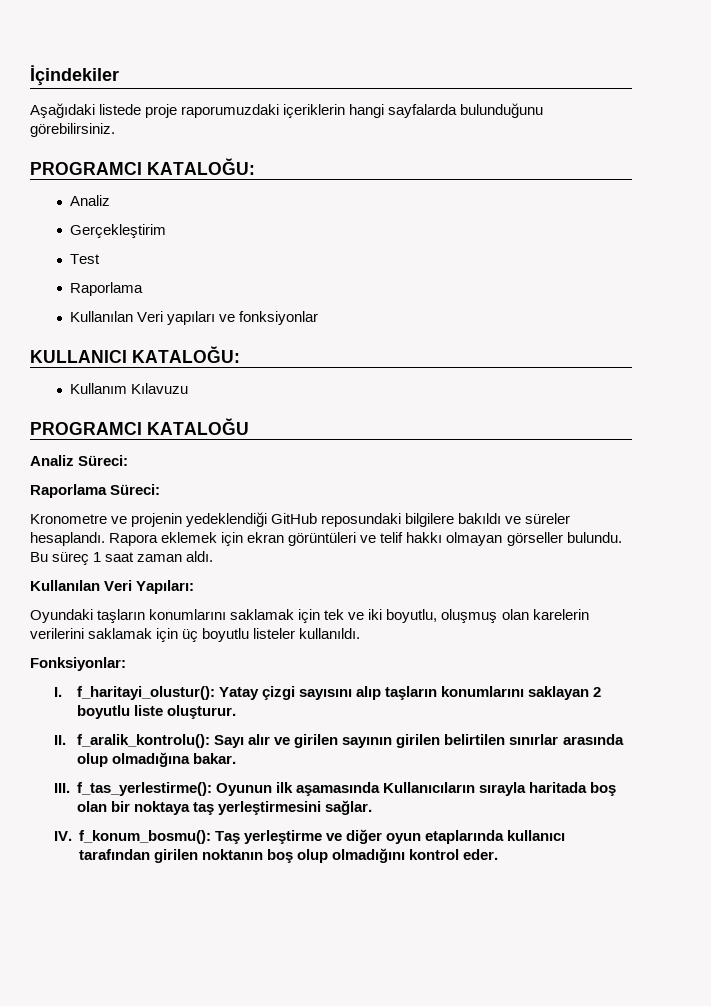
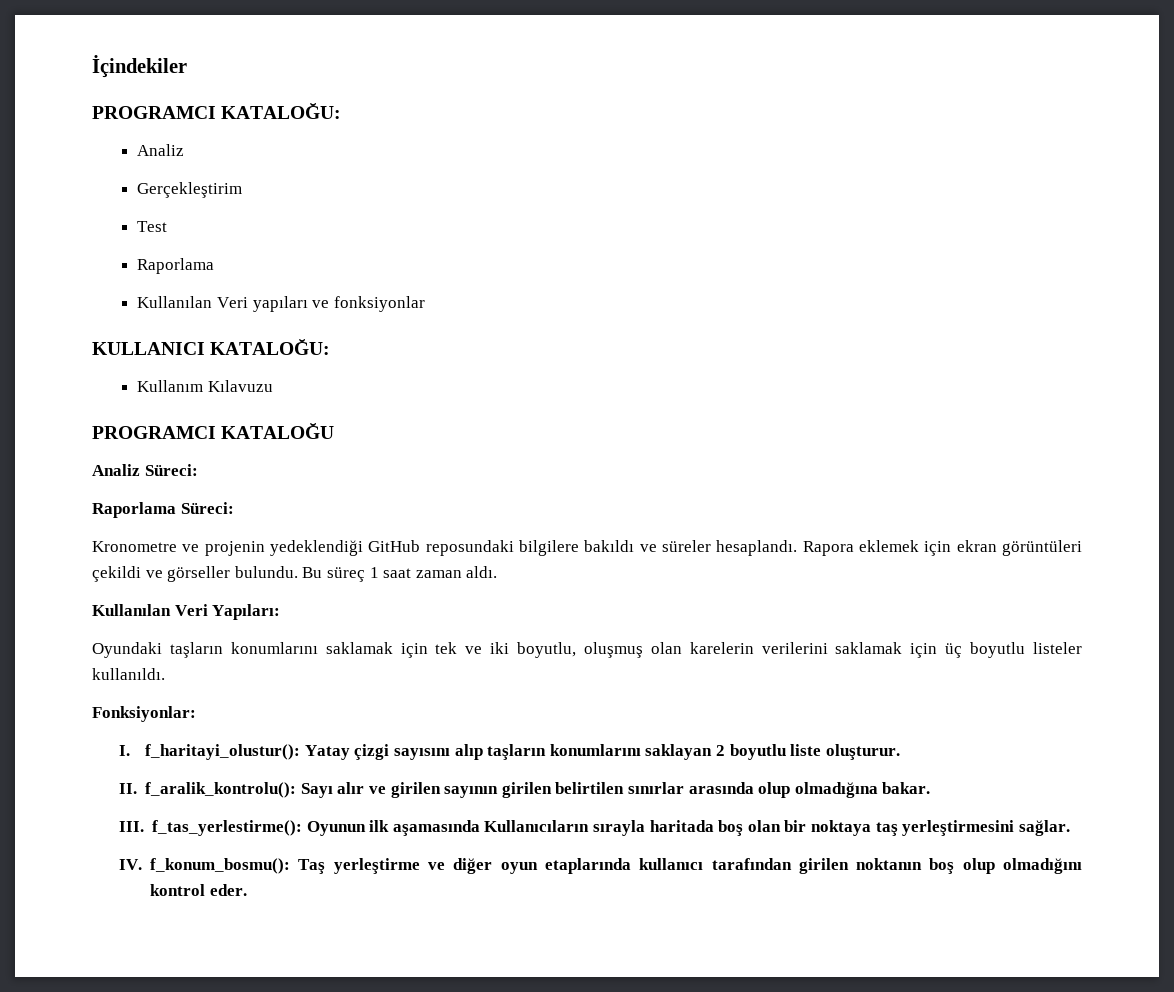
[30,103,544,118] [30,123,115,137] // Aşağıdaki listede proje raporumuzdaki içeriklerin hangi sayfalarda bulunduğunu görebilirsiniz. -> (187, 66) none
[360,532,503,546] ve telif hakkı olmayan -> [92,566,163,582] çekildi ve

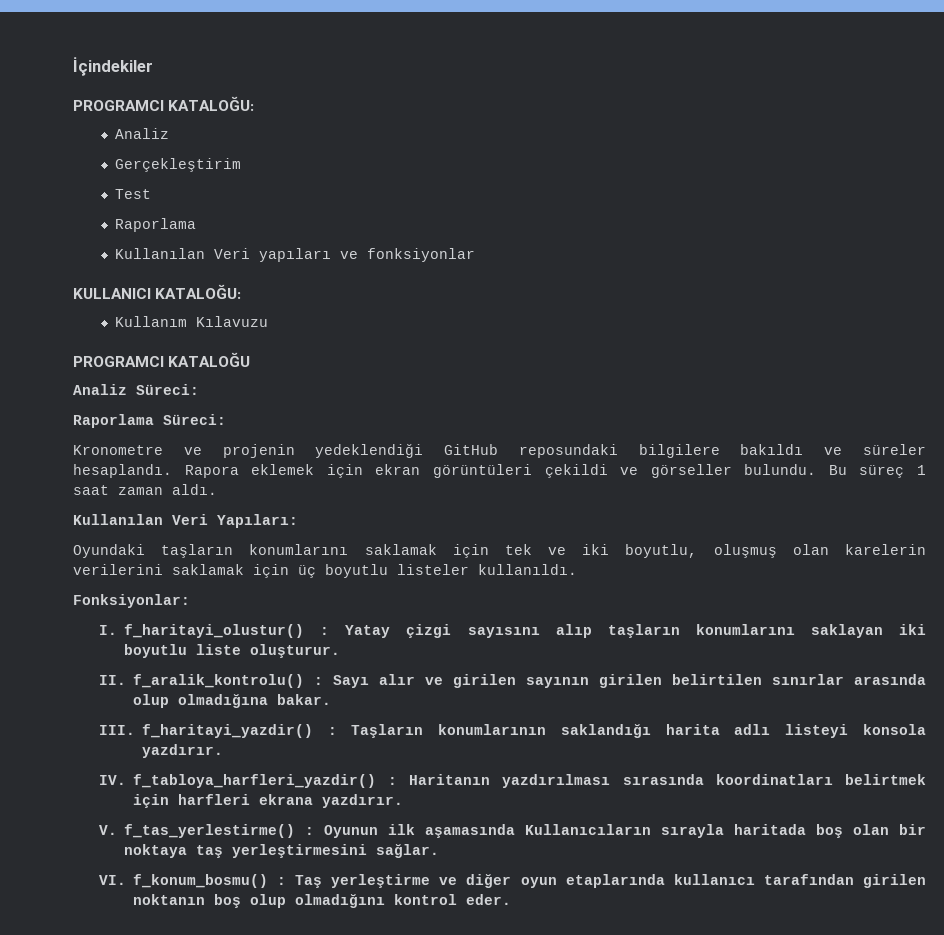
[145,744,301,760] f_haritayi_olustur(): -> [124,624,330,638] f_haritayi_olustur() :
[715,745,725,756] 2 -> [898,624,926,635] iki
[145,782,297,798] f_aralik_kontrolu(): -> [132,674,323,688] f_aralik_kontrolu() :
[152,820,303,836] f_tas_yerlestirme(): -> [141,724,926,738] [141,744,223,758] [98,774,926,788] [132,794,403,808] [98,824,315,838] f_haritayi_yazdir() : Taşların konumlarının saklandığı harita adlı listeyi konsola yazdırır. // IV. f_tabloya_harfleri_yazdir() : Haritanın yazdırılması sırasında koordinatları belirtmek için harfleri ekrana yazdırır. // V. f_tas_yerlestirme() :
[118,858,291,874] IV. f_konum_bosmu(): -> [98,874,286,888] VI. f_konum_bosmu() :

